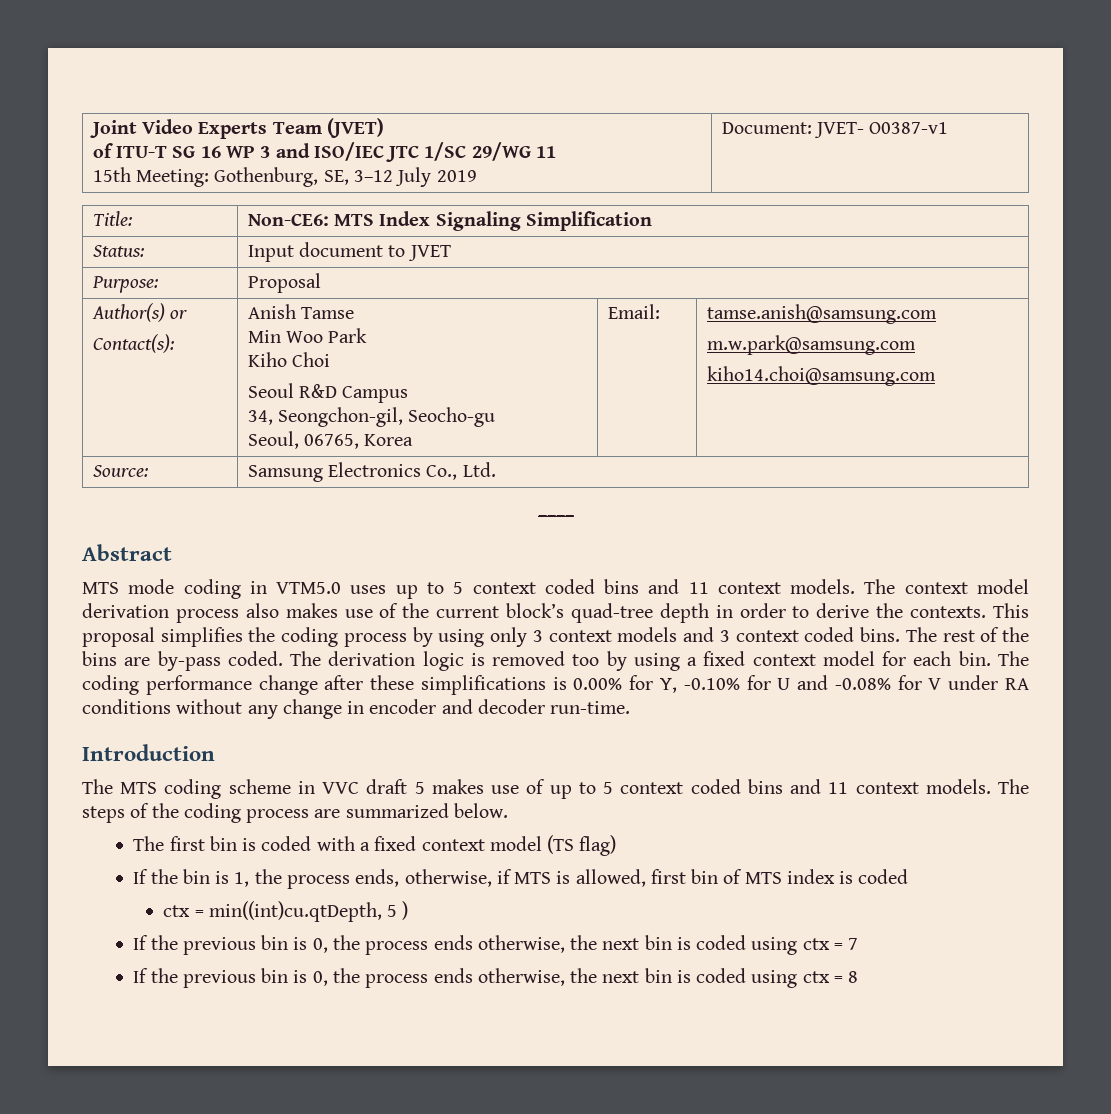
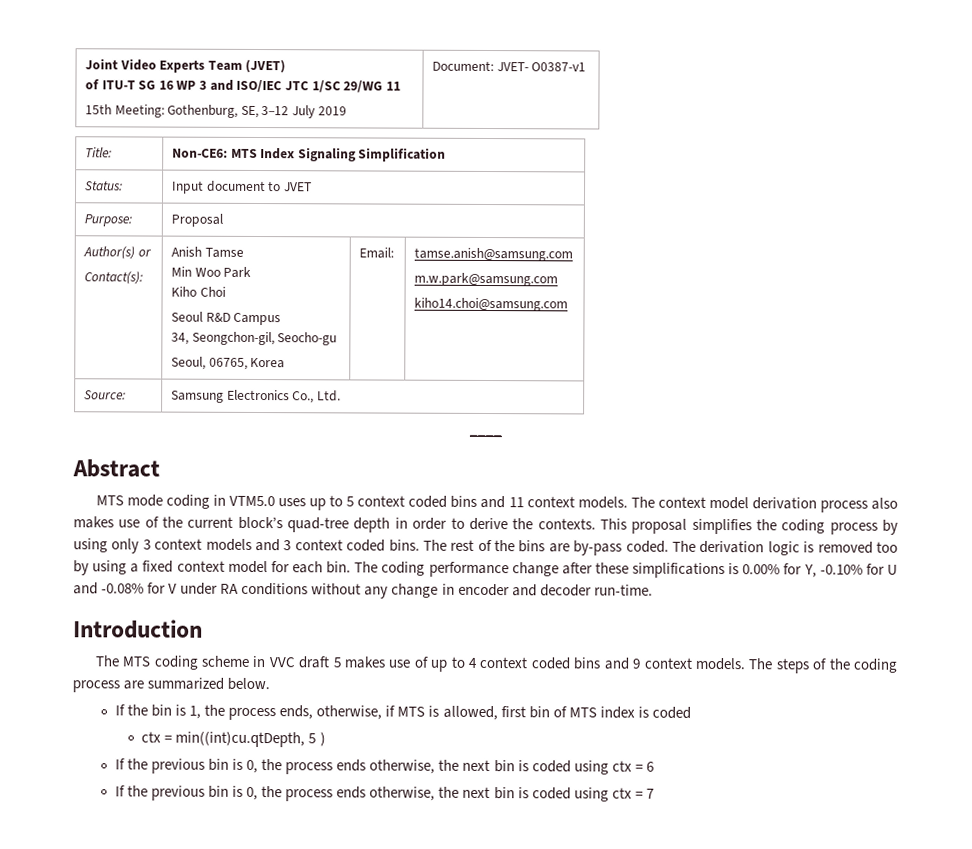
[603,779,849,794] 5 context coded bins and 11 -> [468,656,641,670] 4 context coded bins and 9
[133,835,617,856] // The first bin is coded with a fixed context model (TS flag) -> (271, 684) none
[848,938,859,950] 7 -> [645,761,654,772] 6
[848,971,859,983] 8 -> [645,788,654,799] 7

